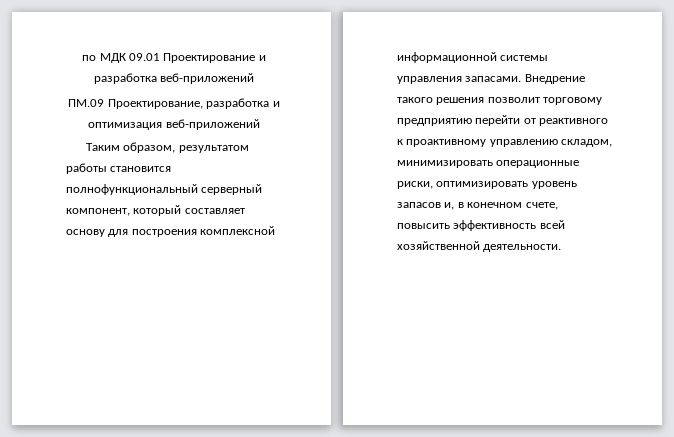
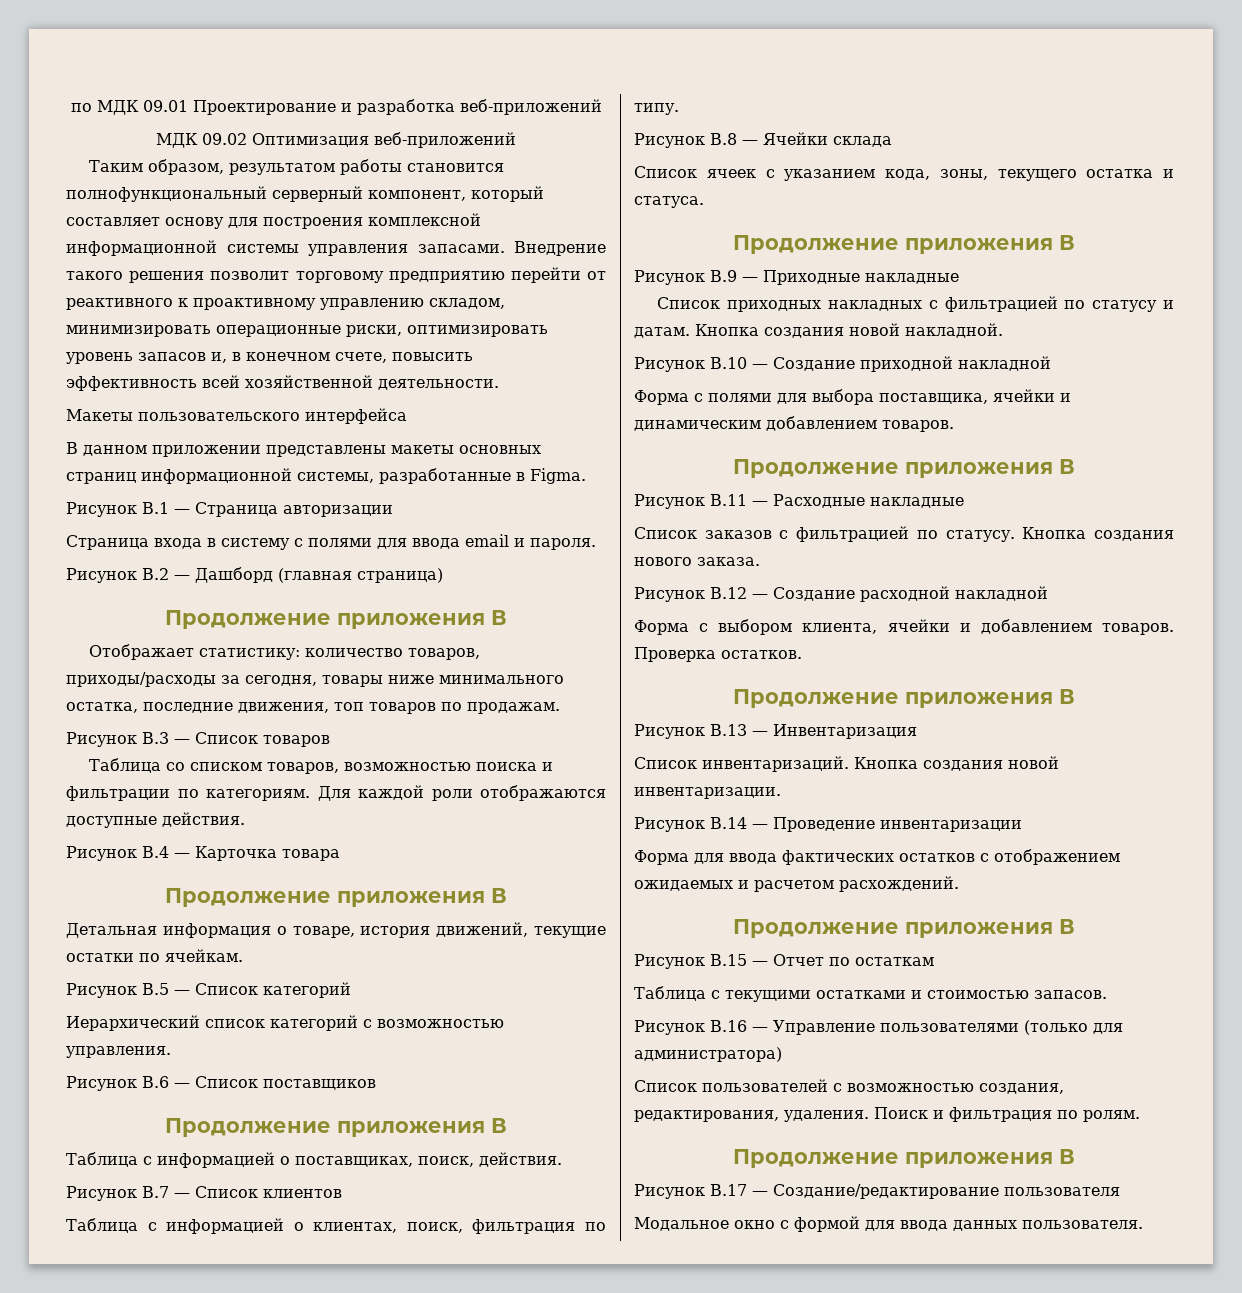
[68,98,280,109] [88,122,163,130] ПМ.09 Проектирование, разработка и оптимизация -> [156,133,369,148] МДК 09.02 Оптимизация
(562, 248) none -> [66,408,407,424] [66,442,541,457] [66,468,586,484] [66,502,393,517] [66,534,596,550] [66,567,443,583] [165,610,507,629] [89,644,481,660] [66,672,564,687] [66,702,560,714] [66,732,330,747] [89,758,554,774] [66,785,606,801] [66,812,245,828] [66,846,340,861] [165,888,507,907] [66,922,606,938] [66,949,243,962] [66,982,351,998] [66,1015,504,1031] [66,1046,171,1058] [66,1076,376,1091] [165,1118,507,1137] [66,1152,562,1168] [66,1186,342,1201] [66,1218,606,1234] [634,103,679,115] [634,132,892,148] [634,166,1174,181] [634,196,704,208] [733,235,1075,254] [634,270,959,285] [657,296,1174,312] [634,323,1003,338] [634,356,1051,372] [634,389,1071,405] [634,416,954,432] [733,459,1075,478] [634,494,964,509] [634,526,1174,542] [634,557,760,566] [634,586,1048,602] [634,619,1174,635] [634,647,802,662] [733,689,1075,708] [634,724,917,739] [634,756,1059,772] [634,787,781,799] [634,817,1022,832] [634,849,1120,865] [634,876,959,892] [733,919,1075,938] [634,954,934,969] [634,986,1107,1002] [634,1020,1123,1035] [634,1047,782,1062] [634,1079,1064,1094] [634,1107,1140,1122] [733,1149,1075,1168] [634,1184,1120,1199] [634,1216,1143,1232] // Макеты пользовательского интерфейса // В данном приложении представлены макеты основных страниц информационной системы, разработанные в Figma. // Рисунок В.1 — Страница авторизации // Страница входа в систему с полями для ввода email и пароля. // Рисунок В.2 — Дашборд (главная страница) // Продолжение приложения В // Отображает статистику: количество товаров, приходы/расходы за сегодня, товары ниже минимального остатка, последние движения, топ товаров по продажам. // Рисунок В.3 — Список товаров // Таблица со списком товаров, возможностью поиска и фильтрации по категориям. Для каждой роли отображаются доступные действия. // Рисунок В.4 — Карточка товара // Продолжение приложения В // Детальная информация о товаре, история движений, текущие остатки по ячейкам. // Рисунок В.5 — Список категорий // Иерархический список категорий с возможностью управления. // Рисунок В.6 — Список поставщиков // Продолжение приложения В // Таблица с информацией о поставщиках, поиск, действия. // Рисунок В.7 — Список клиентов // Таблица с информацией о клиентах, поиск, фильтрация по типу. // Рисунок В.8 — Ячейки склада // Список ячеек с указанием кода, зоны, текущего остатка и статуса. // Продолжение приложения В // Рисунок В.9 — Приходные накладные // Список приходных накладных с фильтрацией по статусу и датам. Кнопка создания новой накладной. // Рисунок В.10 — Создание приходной накладной // Форма с полями для выбора поставщика, ячейки и динамическим добавлением товаров. // Продолжение приложения В // Рисунок В.11 — Расходные накладные // Список заказов с фильтрацией по статусу. Кнопка создания нового заказа. // Рисунок В.12 — Создание расходной накладной // Форма с выбором клиента, ячейки и добавлением товаров. Проверка остатков. // Продолжение приложения В // Рисунок В.13 — Инвентаризация // Список инвентаризаций. Кнопка создания новой инвентаризации. // Рисунок В.14 — Проведение инвентаризации // Форма для ввода фактических остатков с отображением ожидаемых и расчетом расхождений. // Продолжение приложения В // Рисунок В.15 — Отчет по остаткам // Таблица с текущими остатками и стоимостью запасов. // Рисунок В.16 — Управление пользователями (только для администратора) // Список пользователей с возможностью создания, редактирования, удаления. Поиск и фильтрация по ролям. // Продолжение приложения В // Рисунок В.17 — Создание/редактирование пользователя // Модальное окно с формой для ввода данных пользователя.

